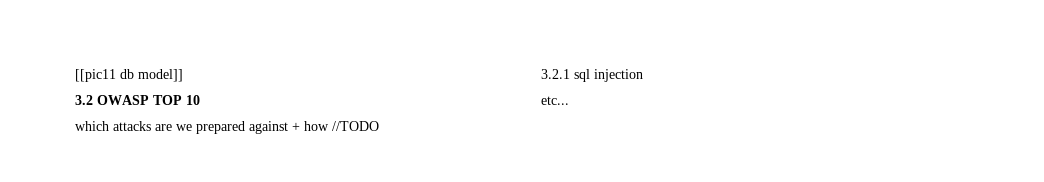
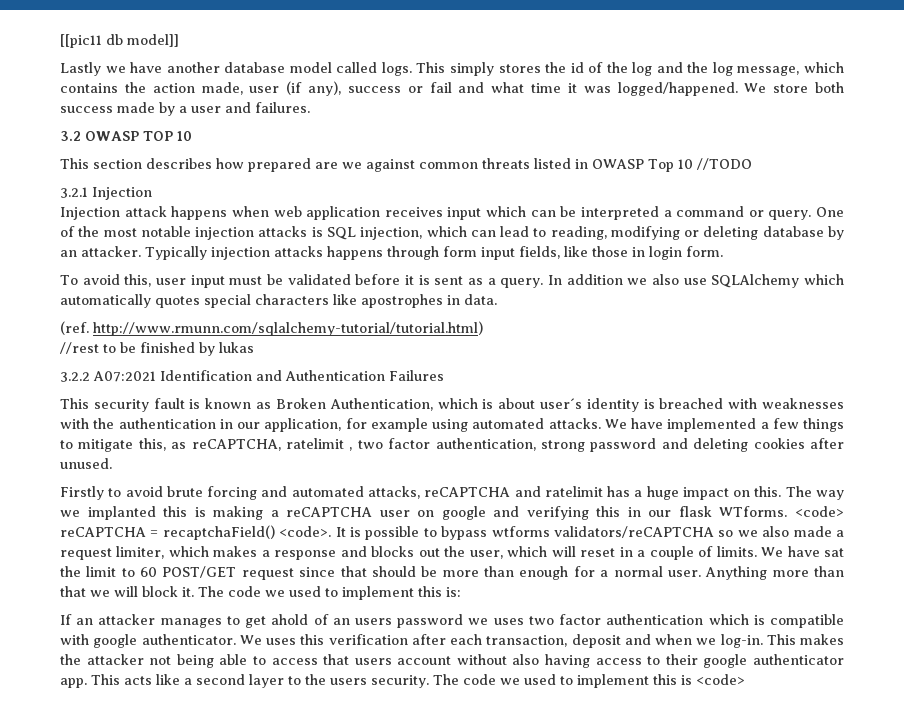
[75,95,200,105] [75,121,379,134] [541,69,643,82] [541,96,569,105] 3.2 OWASP TOP 10 // which attacks are we prepared against + how //TODO // 3.2.1 sql injection // etc... -> [60,62,844,76] [60,81,845,96] [60,102,310,116] [60,131,192,141] [60,158,752,172] [60,187,152,200] [60,206,844,220] [60,226,845,240] [60,246,723,260] [60,274,844,288] [60,294,497,308] [60,321,483,336] [60,342,254,356] [60,370,444,382] [60,398,844,412] [60,418,844,432] [60,438,844,452] [60,458,112,469] [60,486,845,500] [60,506,844,520] [60,525,844,540] [60,546,845,560] [60,566,844,580] [60,586,461,600] [60,614,844,628] [60,634,844,648] [60,654,845,668] [60,674,745,688] Lastly we have another database model called logs. This simply stores the id of the log and the log message, which contains the action made, user (if any), success or fail and what time it was logged/happened. We store both success made by a user and failures. // 3.2 OWASP TOP 10 // This section describes how prepared are we against common threats listed in OWASP Top 10 //TODO // 3.2.1 Injection // Injection attack happens when web application receives input which can be interpreted a command or query. One of the most notable injection attacks is SQL injection, which can lead to reading, modifying or deleting database by an attacker. Typically injection attacks happens through form input fields, like those in login form. // To avoid this, user input must be validated before it is sent as a query. In addition we also use SQLAlchemy which automatically quotes special characters like apostrophes in data. // (ref. http://www.rmunn.com/sqlalchemy-tutorial/tutorial.html) // //rest to be finished by lukas // 3.2.2 A07:2021 Identification and Authentication Failures // This security fault is known as Broken Authentication, which is about user´s identity is breached with weaknesses with the authentication in our application, for example using automated attacks. We have implemented a few things to mitigate this, as reCAPTCHA, ratelimit , two factor authentication, strong password and deleting cookies after unused. // Firstly to avoid brute forcing and automated attacks, reCAPTCHA and ratelimit has a huge impact on this. The way we implanted this is making a reCAPTCHA user on google and verifying this in our flask WTforms. <code> reCAPTCHA = recaptchaField() <code>. It is possible to bypass wtforms validators/reCAPTCHA so we also made a request limiter, which makes a response and blocks out the user, which will reset in a couple of limits. We have sat the limit to 60 POST/GET request since that should be more than enough for a normal user. Anything more than that we will block it. The code we used to implement this is: // If an attacker manages to get ahold of an users password we uses two factor authentication which is compatible with google authenticator. We uses this verification after each transaction, deposit and when we log-in. This makes the attacker not being able to access that users account without also having access to their google authenticator app. This acts like a second layer to the users security. The code we used to implement this is <code>

